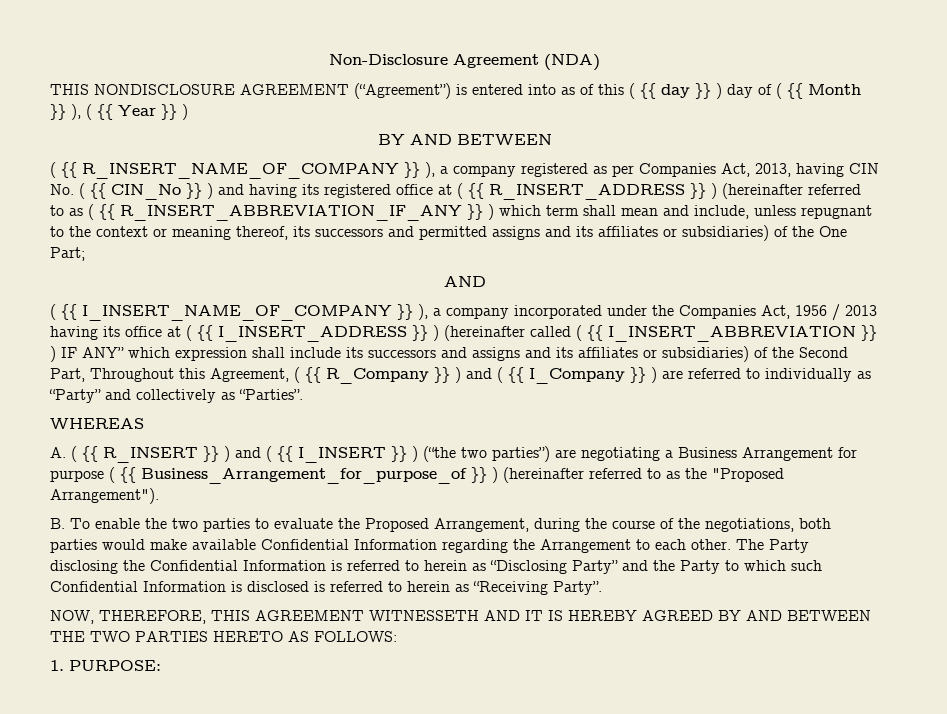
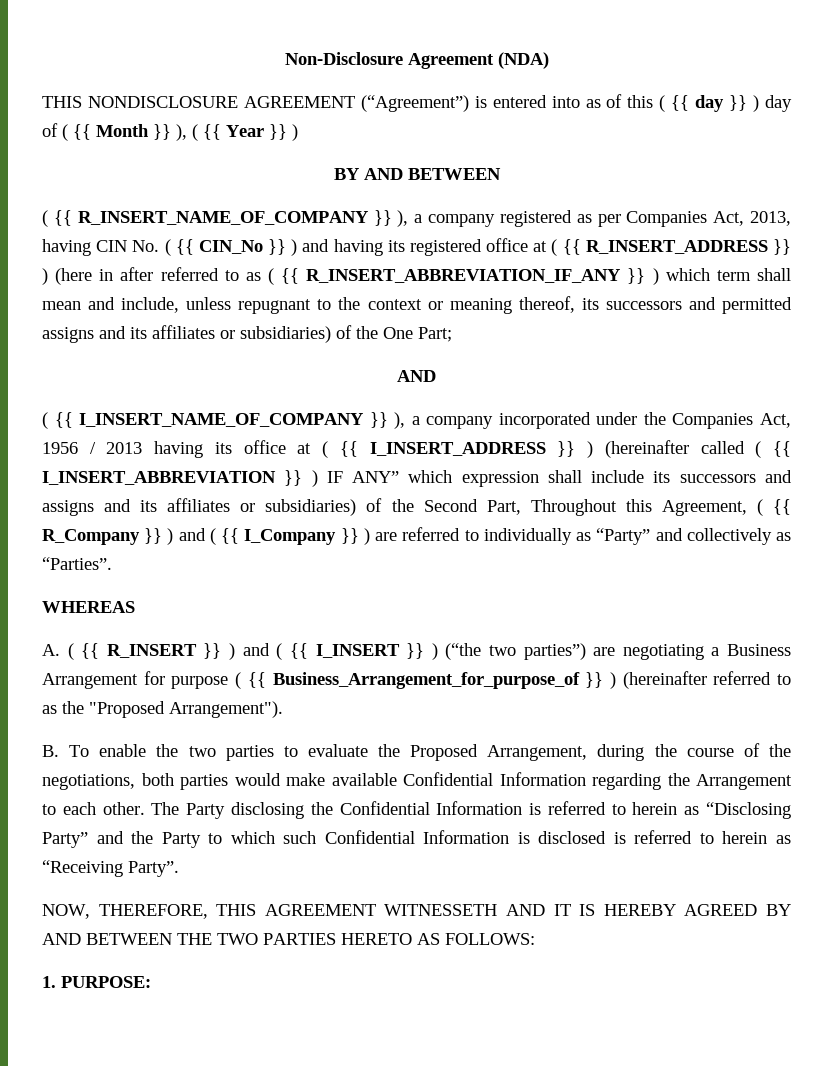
[722,183,803,199] (hereinafter -> [55,267,154,285] (here in after

